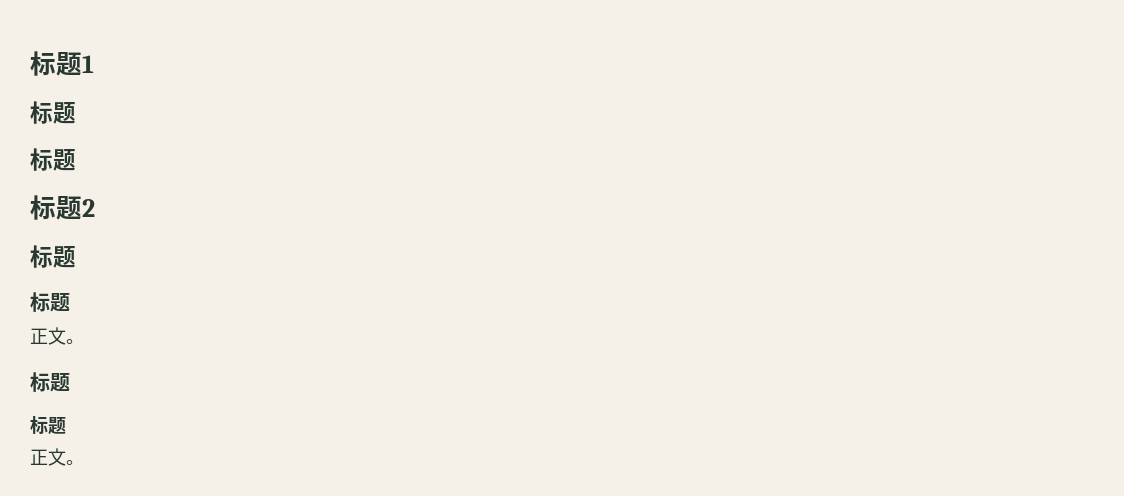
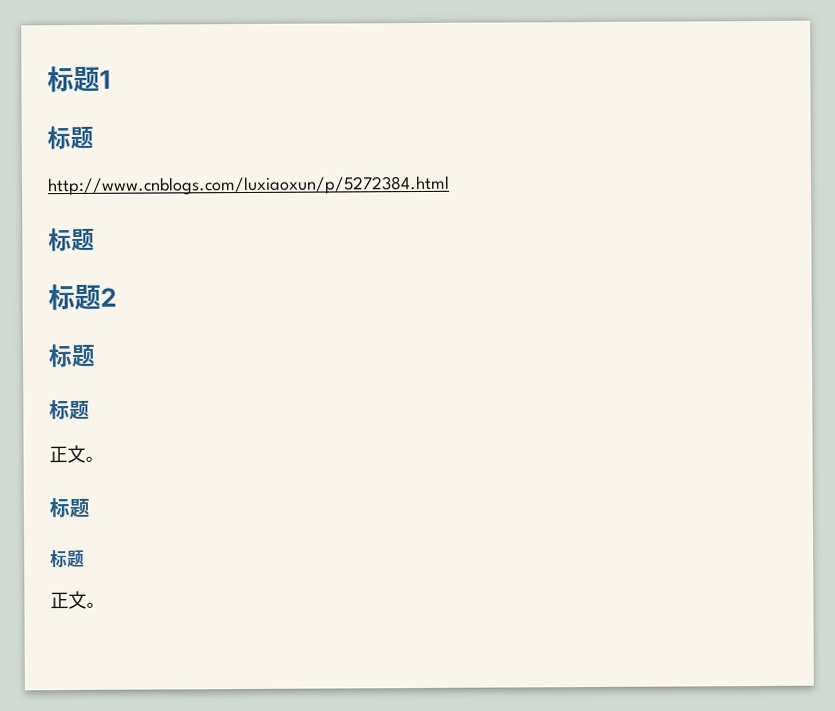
(76, 113) none -> [47,175,450,196] // http://www.cnblogs.com/luxiaoxun/p/5272384.html

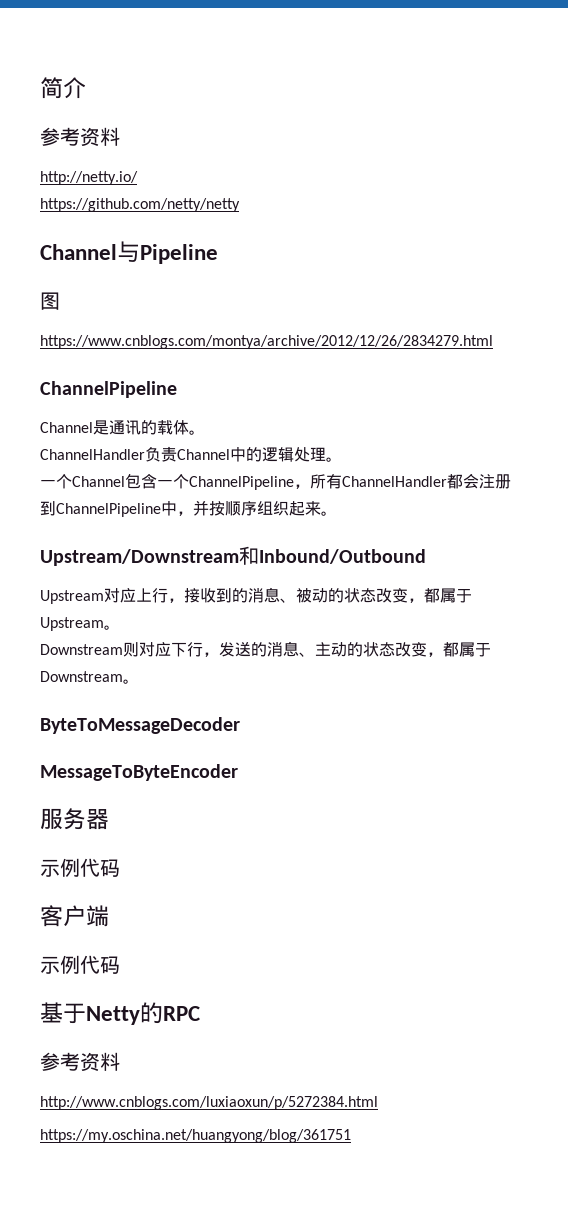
[47,65,112,93] [47,125,94,150] [47,175,450,196] [48,227,95,252] [48,283,117,311] [48,343,96,368] [49,400,90,421] [49,444,104,464] [49,498,90,519] [50,549,85,568] [50,590,105,610] 标题1 // 标题 // http://www.cnblogs.com/luxiaoxun/p/5272384.html // 标题 // 标题2 // 标题 // 标题 // 正文。 // 标题 // 标题 // 正文。 -> [40,77,86,99] [40,127,120,147] [40,171,138,185] [40,198,240,212] [40,241,218,264] [40,292,60,310] [40,335,493,349] [40,381,177,398] [40,420,205,435] [40,446,342,462] [40,473,511,490] [40,500,337,517] [40,546,426,566] [40,587,472,604] [40,617,120,631] [40,641,491,657] [40,671,139,684] [40,717,240,734] [40,764,238,781] [40,808,109,830] [40,858,120,877] [40,905,109,927] [40,955,120,974] [40,1002,200,1025] [40,1052,120,1072] [40,1096,378,1110] [40,1129,351,1143] 简介 // 参考资料 // http://netty.io/ // https://github.com/netty/netty // Channel与Pipeline // 图 // https://www.cnblogs.com/montya/archive/2012/12/26/2834279.html // ChannelPipeline // Channel是通讯的载体。 // ChannelHandler负责Channel中的逻辑处理。 // 一个Channel包含一个ChannelPipeline，所有ChannelHandler都会注册到ChannelPipeline中，并按顺序组织起来。 // Upstream/Downstream和Inbound/Outbound // Upstream对应上行，接收到的消息、被动的状态改变，都属于Upstream。 // Downstream则对应下行，发送的消息、主动的状态改变，都属于Downstream。 // ByteToMessageDecoder // MessageToByteEncoder // 服务器 // 示例代码 // 客户端 // 示例代码 // 基于Netty的RPC // 参考资料 // http://www.cnblogs.com/luxiaoxun/p/5272384.html // https://my.oschina.net/huangyong/blog/361751

